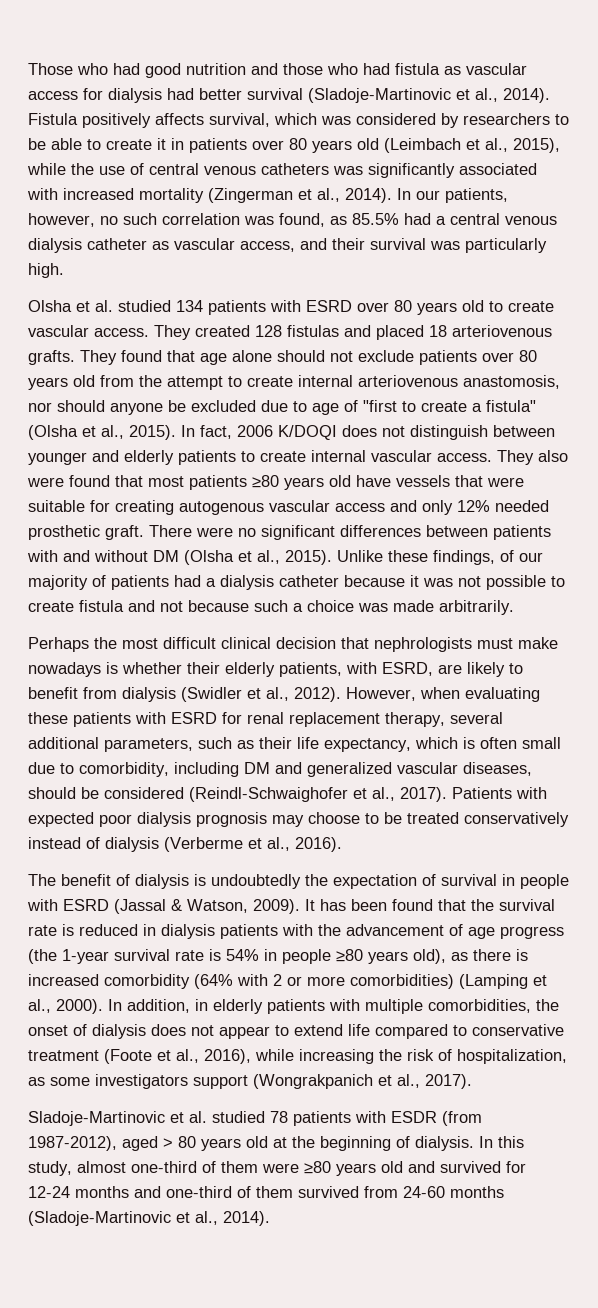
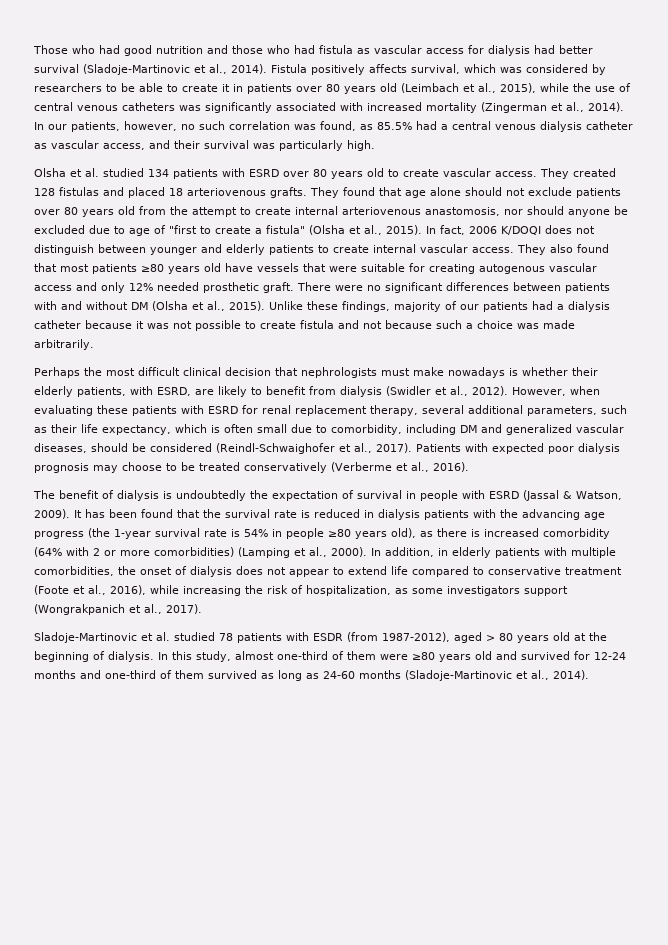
[27,477,64,487] were -> (573, 248) none
(495, 557) none -> [394,302,441,312] majority
[28,575,106,590] majority of -> (479, 307) none
[28,837,159,852] instead of dialysis -> (327, 467) none
[346,924,463,936] advancement of -> [522,509,580,520] advancing
[364,1186,398,1198] from -> [261,670,319,681] as long as

